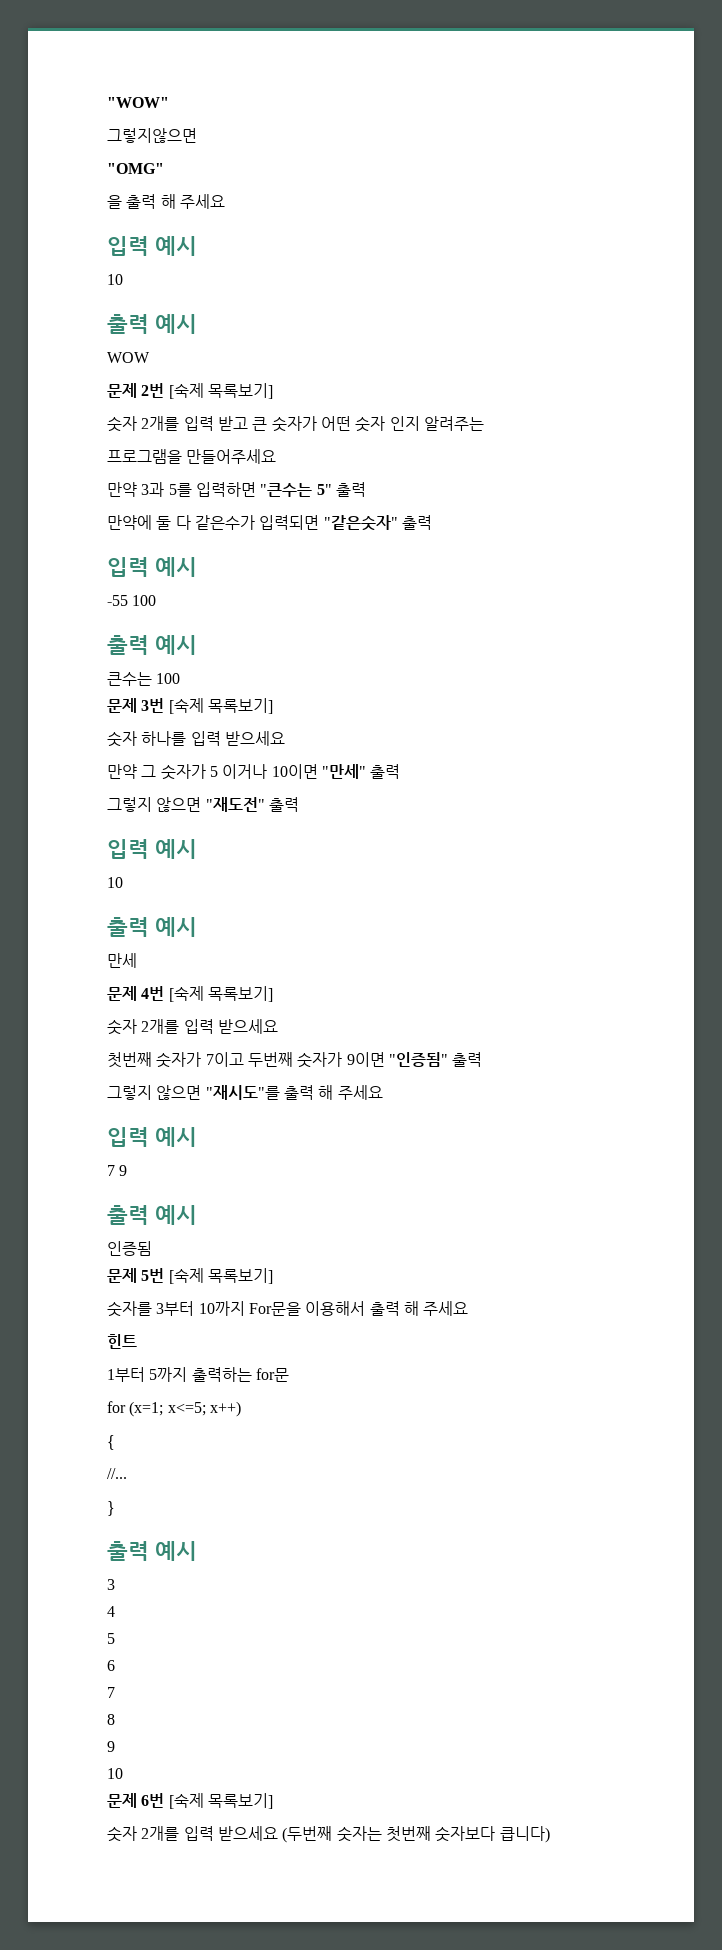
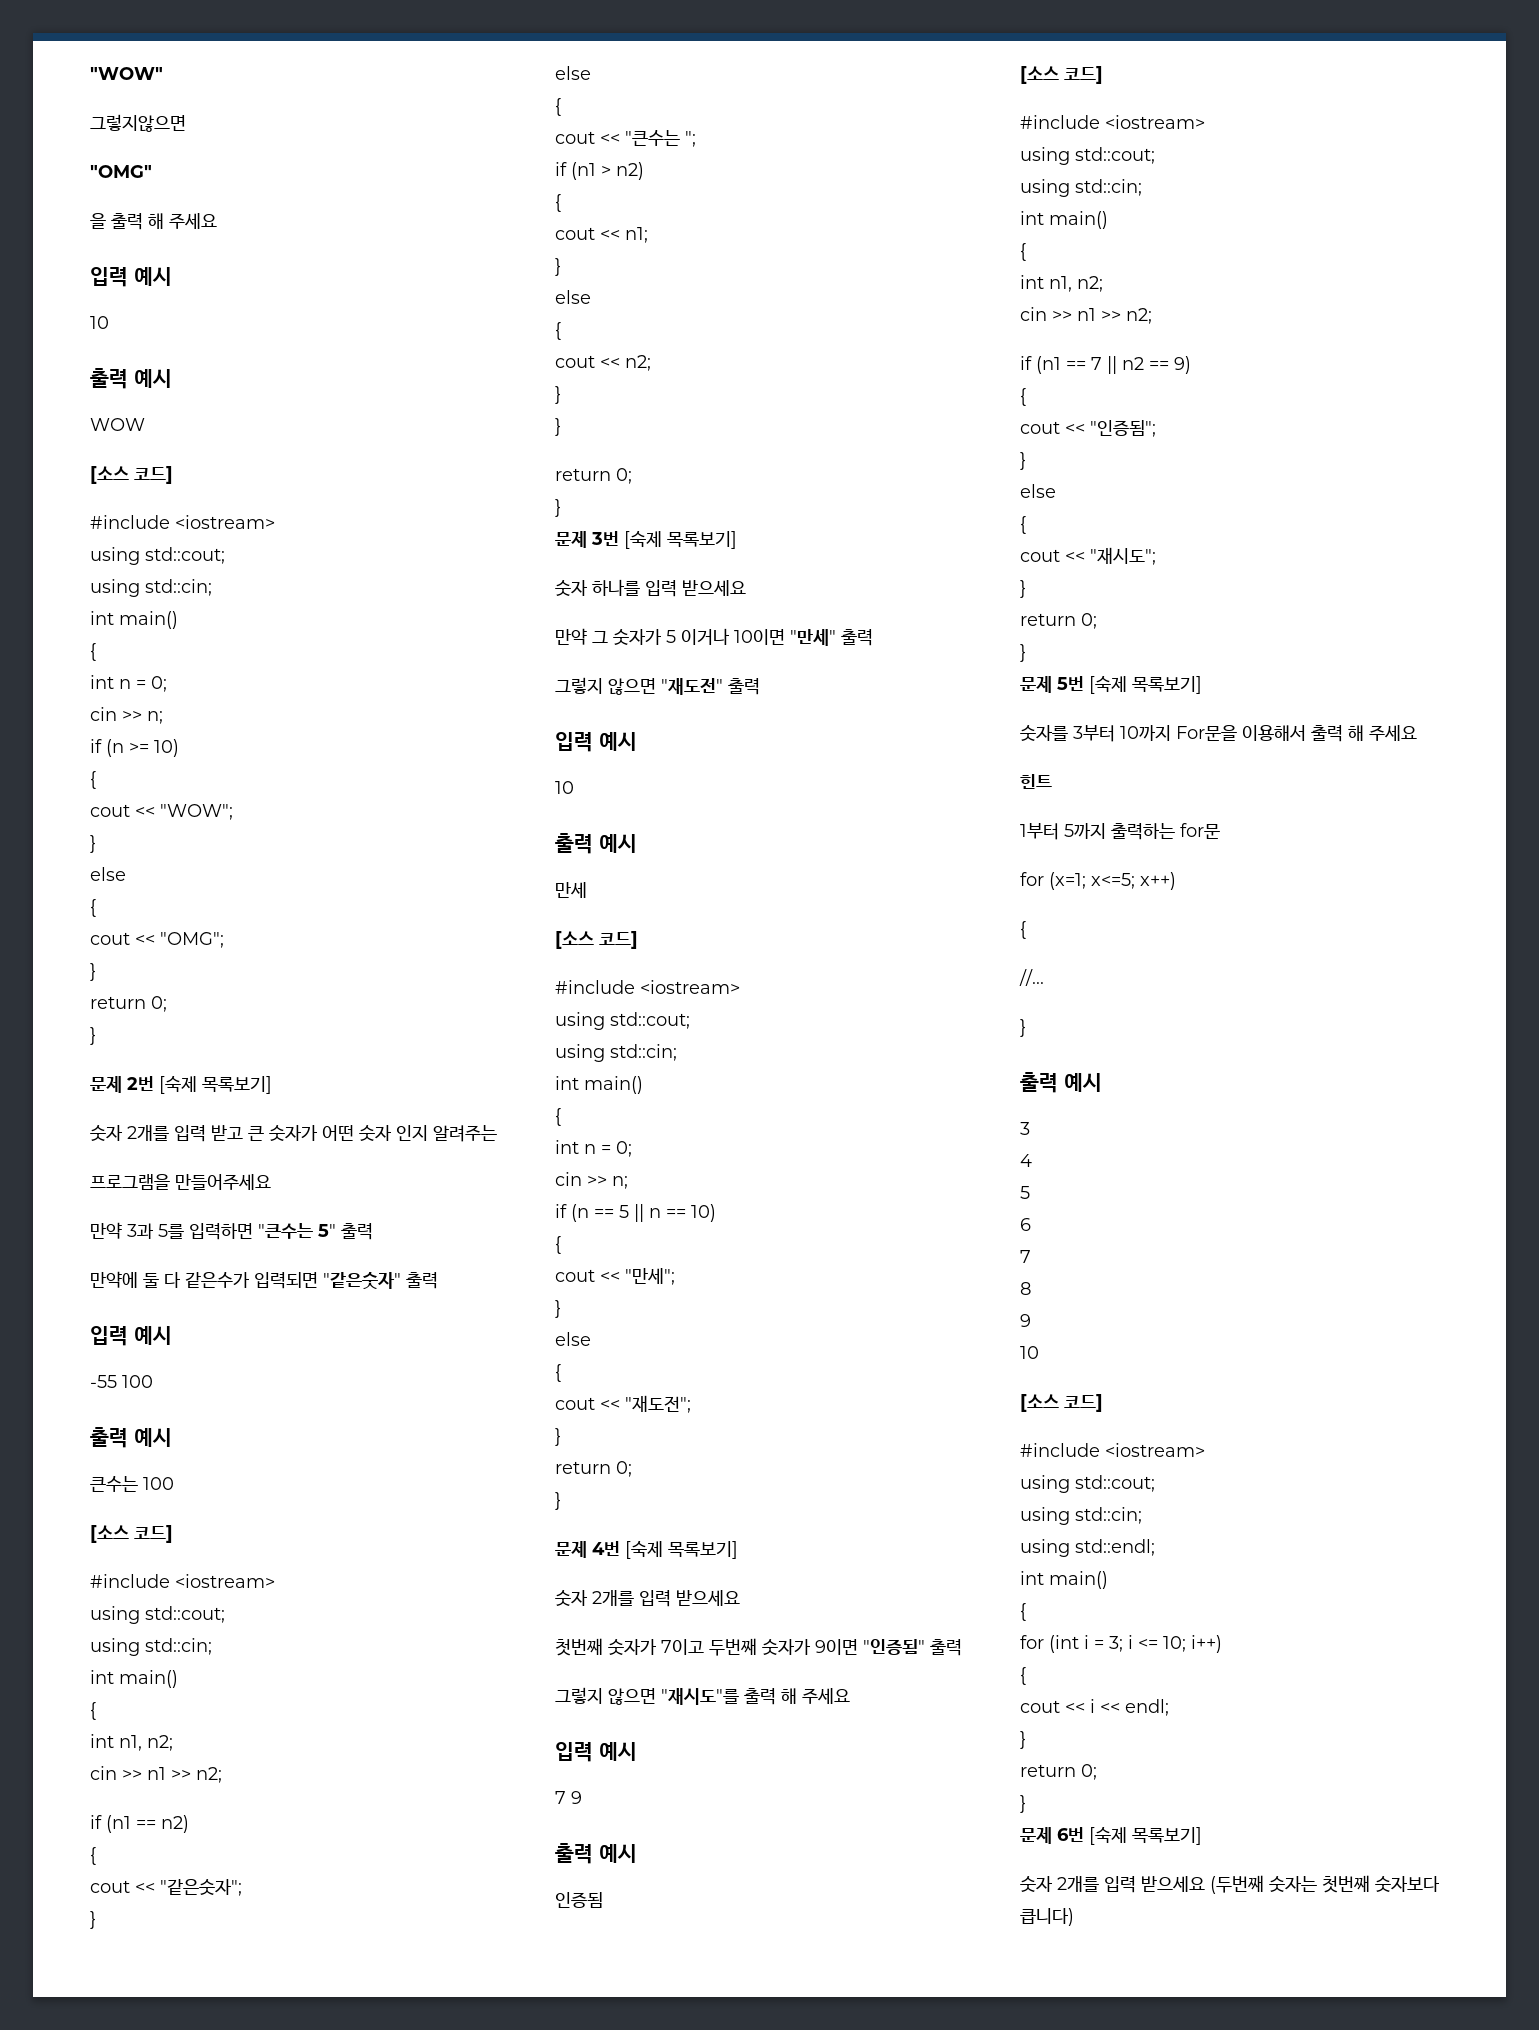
(150, 357) none -> [90,466,173,484] [90,515,275,529] [90,547,225,565] [90,579,212,597] [90,611,178,629] [90,643,96,661] [90,675,167,692] [90,707,163,724] [90,739,179,757] [90,771,96,789] [90,804,233,820] [90,835,96,853] [90,867,126,881] [90,899,96,917] [90,932,224,948] [90,963,96,981] [90,996,167,1012] [90,1027,96,1045] // [소스 코드] // #include <iostream> // using std::cout; // using std::cin; // int main() // { // int n = 0; // cin >> n; // if (n >= 10) // { // cout << "WOW"; // } // else // { // cout << "OMG"; // } // return 0; // }
(181, 678) none -> [90,1525,173,1543] [90,1574,275,1588] [90,1606,225,1624] [90,1638,212,1656] [90,1670,178,1688] [90,1702,96,1720] [90,1734,173,1751] [90,1766,222,1783] [90,1815,189,1833] [90,1847,96,1865] [90,1879,242,1896] [90,1911,96,1929] [555,66,591,80] [555,98,561,116] [555,130,696,147] [555,162,644,180] [555,194,561,212] [555,227,648,243] [555,258,561,276] [555,290,591,304] [555,322,561,340] [555,355,651,371] [555,386,561,404] [555,418,561,436] [555,468,632,484] [555,499,561,517] // [소스 코드] // #include <iostream> // using std::cout; // using std::cin; // int main() // { // int n1, n2; // cin >> n1 >> n2; // if (n1 == n2) // { // cout << "같은숫자"; // } // else // { // cout << "큰수는 "; // if (n1 > n2) // { // cout << n1; // } // else // { // cout << n2; // } // } // return 0; // }
(137, 960) none -> [555,931,638,949] [555,980,740,994] [555,1012,690,1030] [555,1044,677,1062] [555,1076,643,1094] [555,1108,561,1126] [555,1140,632,1157] [555,1172,628,1189] [555,1204,716,1222] [555,1236,561,1254] [555,1268,675,1285] [555,1300,561,1318] [555,1332,591,1346] [555,1364,561,1382] [555,1395,691,1413] [555,1428,561,1446] [555,1461,632,1477] [555,1492,561,1510] // [소스 코드] // #include <iostream> // using std::cout; // using std::cin; // int main() // { // int n = 0; // cin >> n; // if (n == 5 || n == 10) // { // cout << "만세"; // } // else // { // cout << "재도전"; // } // return 0; // }
(152, 1248) none -> [1020,66,1103,84] [1020,115,1205,129] [1020,147,1155,165] [1020,179,1142,197] [1020,211,1108,229] [1020,243,1026,261] [1020,275,1103,292] [1020,307,1152,324] [1020,356,1191,374] [1020,388,1026,406] [1020,420,1156,437] [1020,452,1026,470] [1020,484,1056,498] [1020,516,1026,534] [1020,547,1156,565] [1020,580,1026,598] [1020,613,1097,629] [1020,644,1026,662] // [소스 코드] // #include <iostream> // using std::cout; // using std::cin; // int main() // { // int n1, n2; // cin >> n1 >> n2; // if (n1 == 7 || n2 == 9) // { // cout << "인증됨"; // } // else // { // cout << "재시도"; // } // return 0; // }
(123, 1773) none -> [1020,1394,1103,1412] [1020,1443,1205,1457] [1020,1475,1155,1493] [1020,1507,1142,1525] [1020,1539,1155,1557] [1020,1571,1108,1589] [1020,1603,1026,1621] [1020,1635,1222,1653] [1020,1667,1026,1685] [1020,1699,1169,1716] [1020,1731,1026,1749] [1020,1764,1097,1780] [1020,1795,1026,1813] // [소스 코드] // #include <iostream> // using std::cout; // using std::cin; // using std::endl; // int main() // { // for (int i = 3; i <= 10; i++) // { // cout << i << endl; // } // return 0; // }

